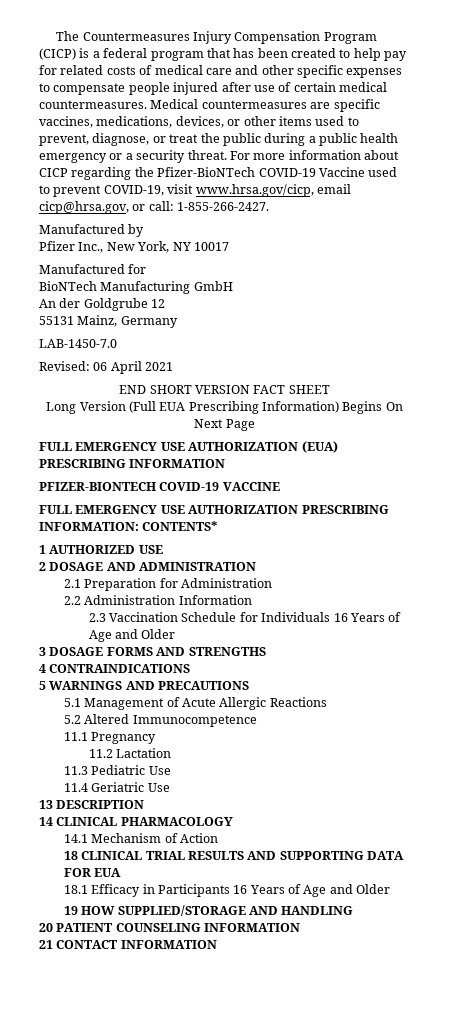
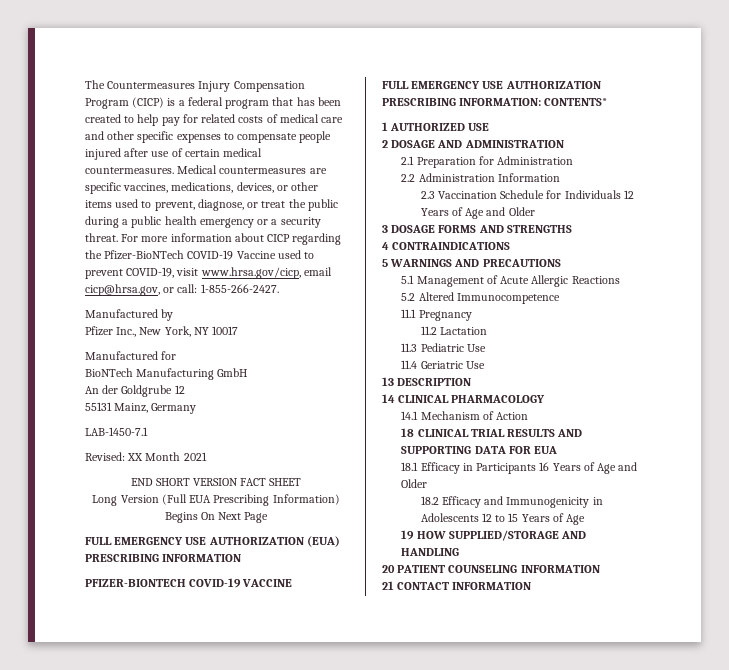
[39,339,117,348] LAB-1450-7.0 -> [85,427,148,436] LAB-1450-7.1
[93,361,142,374] 06 April -> [127,452,181,461] XX Month
[333,613,348,622] 16 -> [623,190,634,199] 12
(391, 889) none -> [420,496,603,508] [420,513,586,525] // 18.2 Efficacy and Immunogenicity in Adolescents 12 to 15 Years of Age

